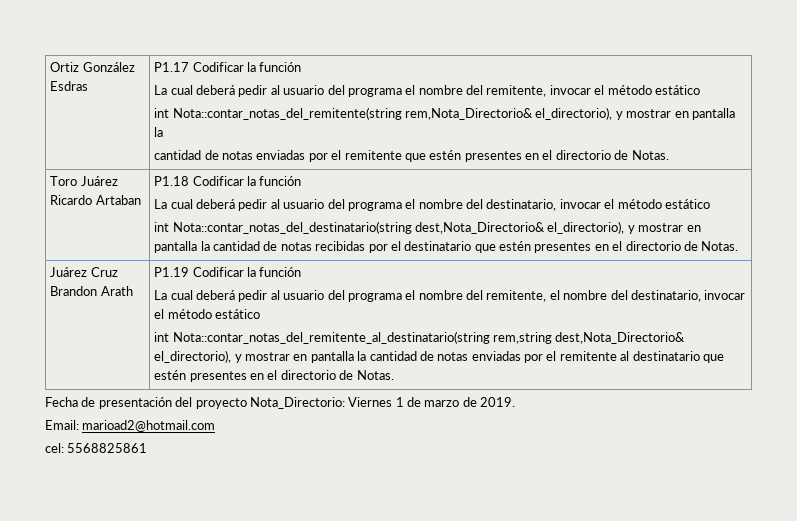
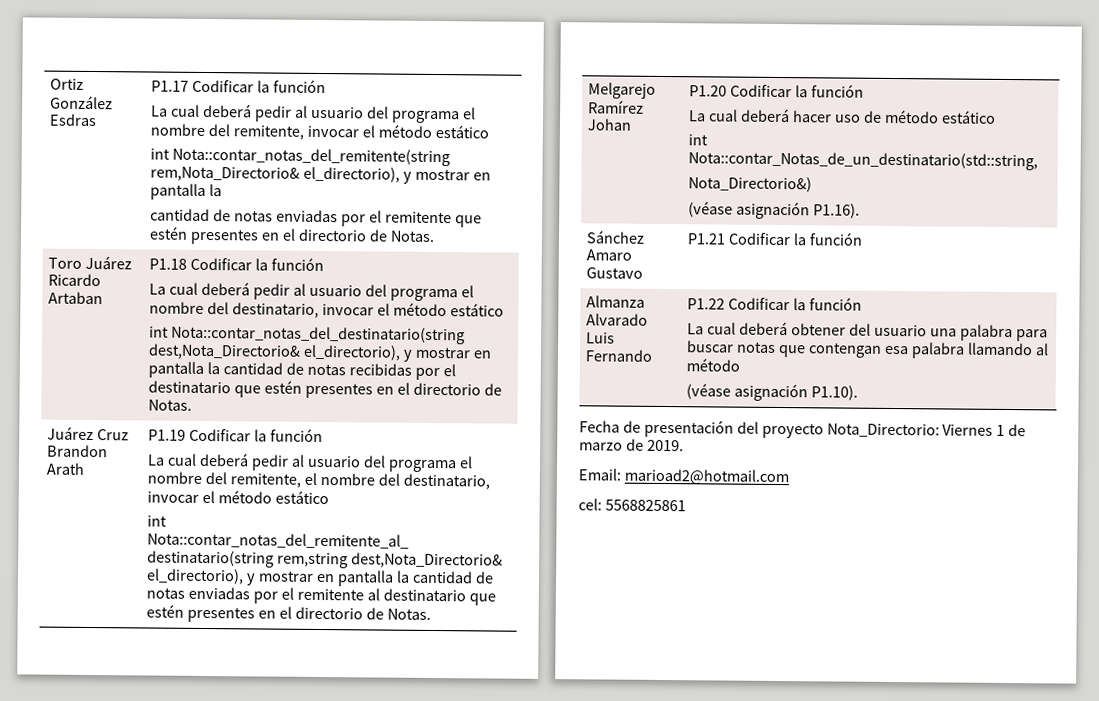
(394, 375) none -> [588,82,657,99] [588,100,645,114] [587,118,633,131] [689,84,865,98] [689,108,996,124] [688,134,709,146] [688,151,1039,171] [688,176,813,193] [688,201,861,220] [586,230,646,244] [586,249,633,261] [586,267,644,279] [687,232,864,246] [586,295,646,308] [586,313,649,326] [586,332,616,344] [585,349,654,362] [687,297,863,311] [687,321,1048,342] [686,340,1049,359] [686,358,741,372] [686,383,859,402] // Melgarejo Ramírez Johan | P1.20 Codificar la función // La cual deberá hacer uso de método estático // int Nota::contar_Notas_de_un_destinatario(std::string, // Nota_Directorio&) // (véase asignación P1.16). // Sánchez Amaro Gustavo | P1.21 Codificar la función // Almanza Alvarado Luis Fernando | P1.22 Codificar la función // La cual deberá obtener del usuario una palabra para buscar notas que contengan esa palabra llamando al método // (véase asignación P1.10).

